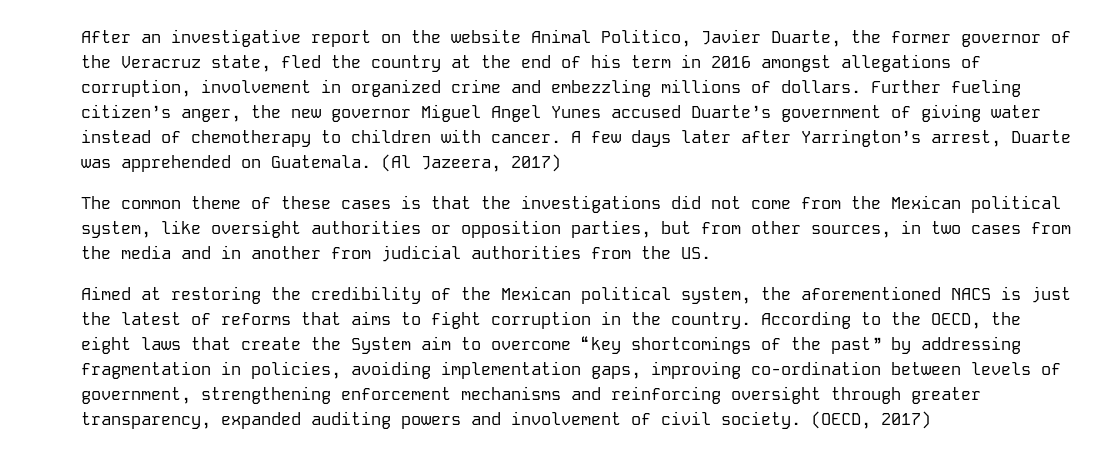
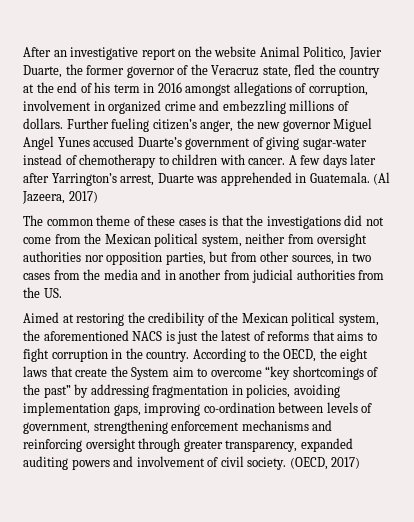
[991,105,1041,118] water -> [302,138,367,150] sugar-water
[241,159,261,168] on -> [295,173,307,183] in
[161,220,201,234] like -> [245,233,314,244] neither from
[431,225,451,234] or -> [84,255,104,262] nor

